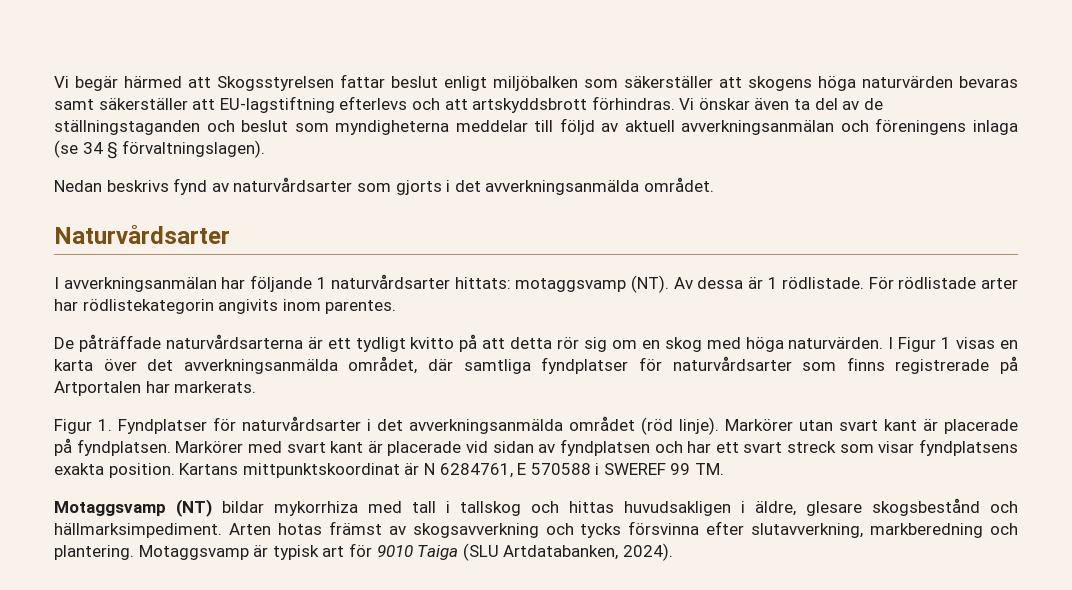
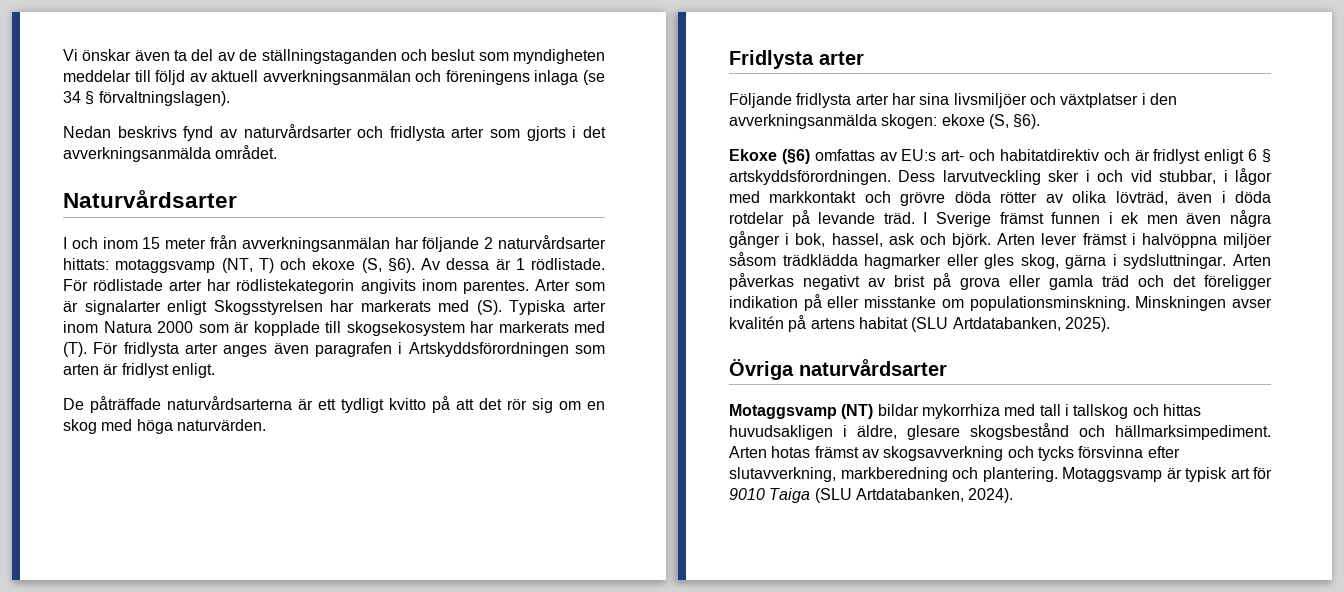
[54,74,1018,91] [54,96,695,113] Vi begär härmed att Skogsstyrelsen fattar beslut enligt miljöbalken som säkerställer att skogens höga naturvärden bevaras samt säkerställer att EU-lagstiftning efterlevs och att artskyddsbrott förhindras. Vi -> [63,49,78,61] Vi
[335,120,450,135] myndigheterna -> [513,49,606,64] myndigheten
(353, 184) none -> [357,126,485,141] och fridlysta arter
(59, 283) none -> [71,235,237,249] och inom 15 meter från
[316,277,327,289] 1 -> [484,237,494,249] 2
[631,275,669,293] (NT). -> [221,258,415,273] (NT, T) och ekoxe (S, §6).
(397, 307) none -> [534,279,605,291] [63,300,606,315] [63,321,605,336] [63,342,605,357] [63,363,215,378] Arter som är signalarter enligt Skogsstyrelsen har markerats med (S). Typiska arter inom Natura 2000 som är kopplade till skogsekosystem har markerats med (T). För fridlysta arter anges även paragrafen i Artskyddsförordningen som arten är fridlyst enligt.
[510,337,553,349] detta -> [479,398,502,410] det
[888,337,1018,352] [54,356,1018,374] [54,381,257,396] [54,416,1018,435] [54,438,1019,456] [54,463,725,478] I Figur 1 visas en karta över det avverkningsanmälda området, där samtliga fyndplatser för naturvårdsarter som finns registrerade på Artportalen har markerats. // Figur 1. Fyndplatser för naturvårdsarter i det avverkningsanmälda området (röd linje). Markörer utan svart kant är placerade på fyndplatsen. Markörer med svart kant är placerade vid sidan av fyndplatsen och har ett svart streck som visar fyndplatsens exakta position. Kartans mittpunktskoordinat är N 6284761, E 570588 i SWEREF 99 TM. -> [729,50,864,69] [729,93,1177,108] [729,114,1041,129] [729,149,1271,164] [729,168,1272,185] [729,191,1271,206] [729,210,1271,227] [729,231,1272,248] [729,252,1271,269] [729,273,1272,290] [729,294,1272,311] [729,315,1110,332] [729,359,947,380] // Fridlysta arter // Följande fridlysta arter har sina livsmiljöer och växtplatser i den avverkningsanmälda skogen: ekoxe (S, §6). // Ekoxe (§6) omfattas av EU:s art- och habitatdirektiv och är fridlyst enligt 6 § artskyddsförordningen. Dess larvutveckling sker i och vid stubbar, i lågor med markkontakt och grövre döda rötter av olika lövträd, även i döda rotdelar på levande träd. I Sverige främst funnen i ek men även några gånger i bok, hassel, ask och björk. Arten lever främst i halvöppna miljöer såsom trädklädda hagmarker eller gles skog, gärna i sydsluttningar. Arten påverkas negativt av brist på grova eller gamla träd och det föreligger indikation på eller misstanke om populationsminskning. Minskningen avser kvalitén på artens habitat (SLU Artdatabanken, 2025). // Övriga naturvårdsarter

